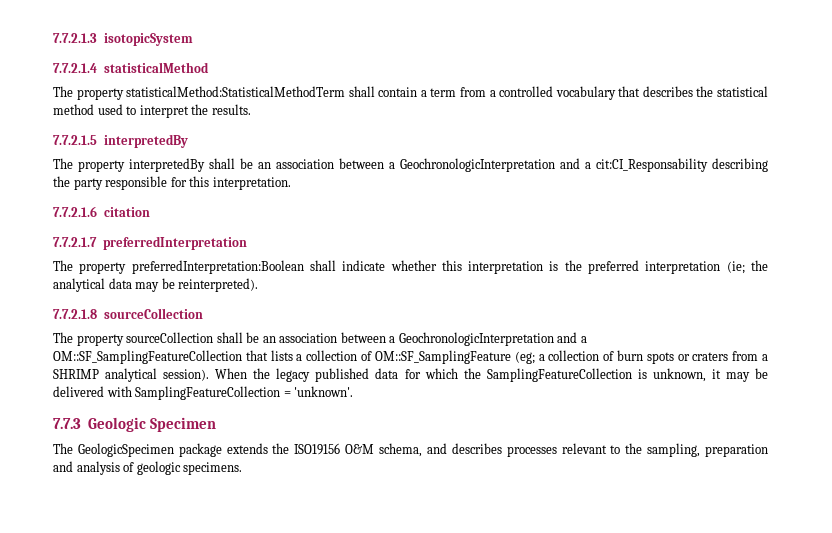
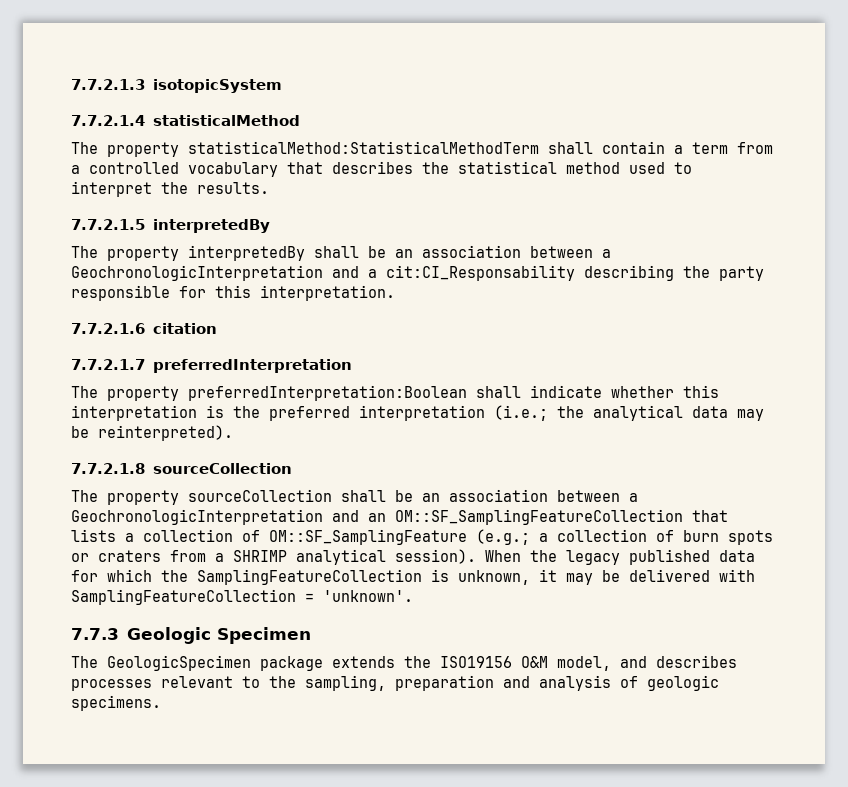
[726,261,745,274] (ie; -> [494,405,548,421] (i.e.;
[580,336,587,343] a -> [368,513,386,522] an
[514,351,535,364] (eg; -> [476,529,530,545] (e.g.;
[379,443,423,457] schema, -> [557,656,611,671] model,

